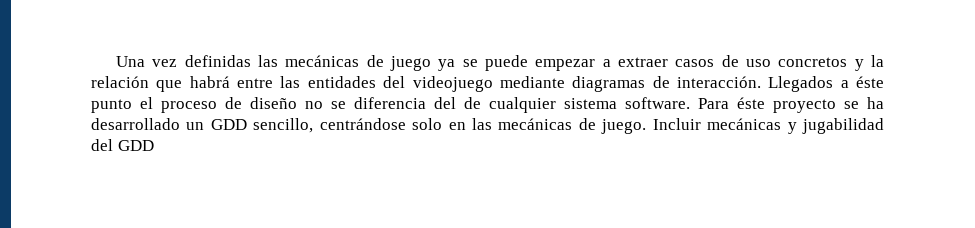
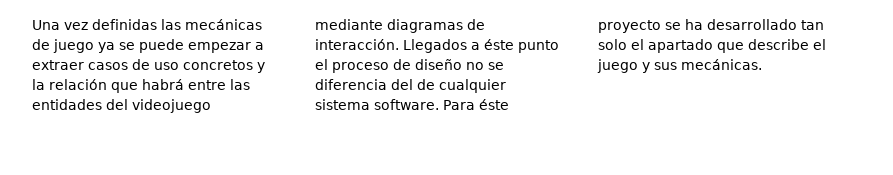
[186,118,885,134] [91,139,154,151] un GDD sencillo, centrándose solo en las mecánicas de juego. Incluir mecánicas y jugabilidad del GDD -> [801,20,824,30] [598,39,826,53] [597,59,762,73] tan solo el apartado que describe el juego y sus mecánicas.

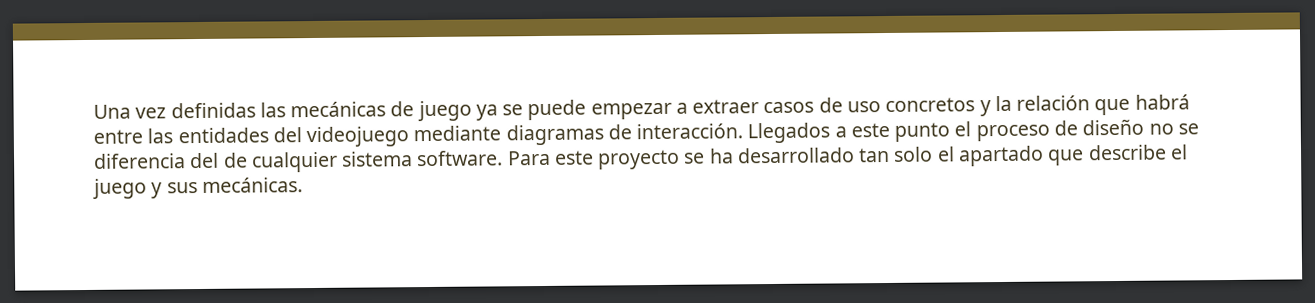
[484,39,514,50] éste -> [850,122,890,138] este
[479,99,509,110] éste -> [553,150,594,165] este

